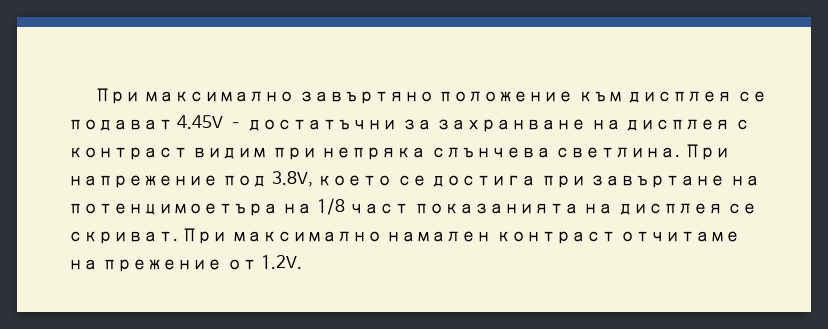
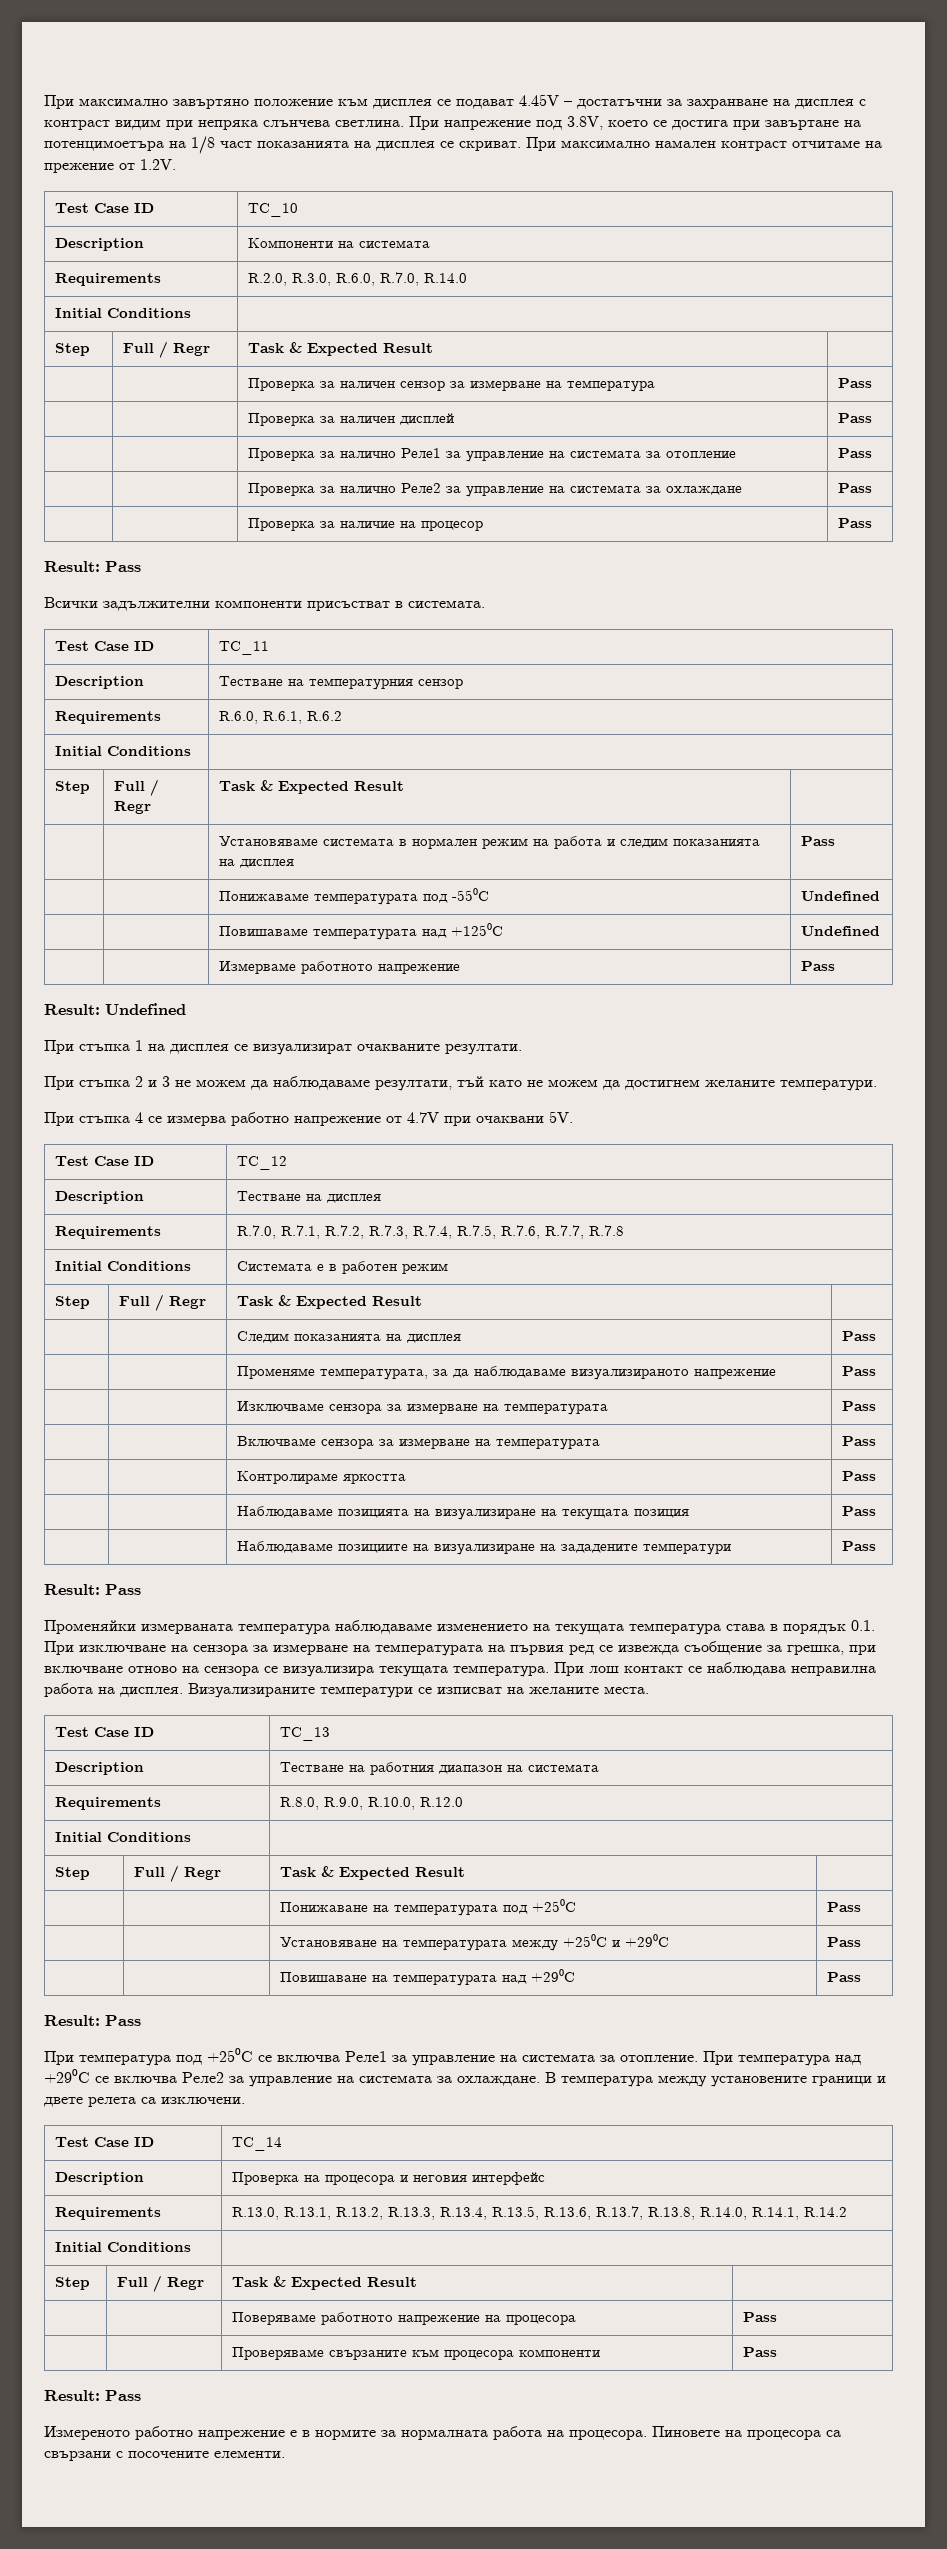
(303, 262) none -> [54,203,154,213] [247,203,298,217] [54,238,144,251] [247,238,430,248] [54,273,161,286] [247,272,467,286] [54,308,191,318] [54,343,90,356] [122,341,210,358] [247,342,433,356] [247,378,655,392] [837,378,872,388] [247,413,454,426] [837,413,872,423] [247,448,736,462] [837,448,872,458] [247,483,742,497] [837,483,872,493] [247,518,483,531] [837,518,872,528] [44,561,141,572] [44,597,485,611] [54,641,154,651] [218,641,269,655] [54,676,144,689] [218,676,463,690] [54,711,161,724] [218,711,342,724] [54,746,191,756] [54,781,90,794] [113,779,159,796] [113,801,151,814] [218,780,404,794] [218,836,760,849] [218,859,294,868] [800,836,835,846] [218,888,489,905] [800,891,880,901] [218,923,503,940] [800,926,880,936] [218,961,460,974] [800,961,835,971] [44,1003,186,1015] [44,1040,522,1055] [44,1076,877,1091] [44,1111,573,1126] [54,1156,154,1166] [236,1156,287,1170] [54,1191,144,1204] [236,1191,381,1203] [54,1226,161,1239] [236,1225,624,1239] [54,1261,191,1271] [236,1261,448,1274] [54,1296,90,1309] [118,1294,206,1311] [236,1295,422,1309] [236,1331,461,1343] [841,1331,876,1341] [236,1366,776,1380] [841,1366,876,1376] [236,1401,608,1415] [841,1401,876,1411] [236,1436,600,1450] [841,1436,876,1446] [236,1471,406,1484] [841,1471,876,1481] [236,1506,689,1520] [841,1506,876,1516] [236,1541,731,1555] [841,1541,876,1551] [44,1584,141,1595] [44,1620,875,1635] [44,1641,876,1656] [44,1662,876,1677] [44,1683,649,1698] [54,1727,154,1737] [279,1727,330,1741] [54,1762,144,1775] [279,1762,599,1775] [54,1797,161,1810] [279,1797,463,1810] [54,1832,191,1842] [54,1867,90,1880] [133,1865,221,1882] [279,1866,465,1880] [279,1899,576,1916] [826,1902,861,1912] [279,1934,669,1951] [826,1937,861,1947] [279,1969,575,1986] [826,1972,861,1982] [44,2015,141,2026] [44,2048,861,2066] [44,2069,886,2087] [44,2097,245,2107] [54,2137,154,2147] [231,2137,282,2151] [54,2172,144,2185] [231,2172,545,2185] [54,2207,161,2220] [231,2206,847,2220] [54,2242,191,2252] [54,2277,90,2290] [116,2275,204,2292] [231,2276,417,2290] [231,2312,576,2325] [742,2312,777,2322] [231,2347,600,2360] [742,2347,777,2357] [44,2390,141,2401] [44,2426,841,2440] [44,2450,285,2461] // Test Case ID | TC_10 // Description | Компоненти на системата // Requirements | R.2.0, R.3.0, R.6.0, R.7.0, R.14.0 // Initial Conditions | // Step | Full / Regr | Task & Expected Result | // | | Проверка за наличен сензор за измерване на температура | Pass // | | Проверка за наличен дисплей | Pass // | | Проверка за налично Реле1 за управление на системата за отопление | Pass // | | Проверка за налично Реле2 за управление на системата за охлаждане | Pass // | | Проверка за наличие на процесор | Pass // Result: Pass // Всички задължителни компоненти присъстват в системата. // Test Case ID | TC_11 // Description | Тестване на температурния сензор // Requirements | R.6.0, R.6.1, R.6.2 // Initial Conditions | // Step | Full / Regr | Task & Expected Result | // | | Установяваме системата в нормален режим на работа и следим показанията на дисплея | Pass // | | Понижаваме температурата под -55⁰C | Undefined // | | Повишаваме температурата над +125⁰C | Undefined // | | Измерваме работното напрежение | Pass // Result: Undefined // При стъпка 1 на дисплея се визуализират очакваните резултати. // При стъпка 2 и 3 не можем да наблюдаваме резултати, тъй като не можем да достигнем желаните температури. // При стъпка 4 се измерва работно напрежение от 4.7V при очаквани 5V. // Test Case ID | TC_12 // Description | Тестване на дисплея // Requirements | R.7.0, R.7.1, R.7.2, R.7.3, R.7.4, R.7.5, R.7.6, R.7.7, R.7.8 // Initial Conditions | Системата е в работен режим // Step | Full / Regr | Task & Expected Result | // | | Следим показанията на дисплея | Pass // | | Променяме температурата, за да наблюдаваме визуализираното напрежение | Pass // | | Изключваме сензора за измерване на температурата | Pass // | | Включваме сензора за измерване на температурата | Pass // | | Контролираме яркостта | Pass // | | Наблюдаваме позицията на визуализиране на текущата позиция | Pass // | | Наблюдаваме позициите на визуализиране на зададените температури | Pass // Result: Pass // Променяйки измерваната температура наблюдаваме изменението на текущата температура става в порядък 0.1. При изключване на сензора за измерване на температурата на първия ред се извежда съобщение за грешка, при включване отново на сензора се визуализира текущата температура. При лош контакт се наблюдава неправилна работа на дисплея. Визуализираните температури се изписват на желаните места. // Test Case ID | TC_13 // Description | Тестване на работния диапазон на системата // Requirements | R.8.0, R.9.0, R.10.0, R.12.0 // Initial Conditions | // Step | Full / Regr | Task & Expected Result | // | | Понижаване на температурата под +25⁰C | Pass // | | Установяване на температурата между +25⁰C и +29⁰C | Pass // | | Повишаване на температурата над +29⁰C | Pass // Result: Pass // При температура под +25⁰C се включва Реле1 за управление на системата за отопление. При температура над +29⁰C се включва Реле2 за управление на системата за охлаждане. В температура между установените граници и двете релета са изключени. // Test Case ID | TC_14 // Description | Проверка на процесора и неговия интерфейс // Requirements | R.13.0, R.13.1, R.13.2, R.13.3, R.13.4, R.13.5, R.13.6, R.13.7, R.13.8, R.14.0, R.14.1, R.14.2 // Initial Conditions | // Step | Full / Regr | Task & Expected Result | // | | Поверяваме работното напрежение на процесора | Pass // | | Проверяваме свързаните към процесора компоненти | Pass // Result: Pass // Измереното работно напрежение е в нормите за нормалната работа на процесора. Пиновете на процесора са свързани с посочените елементи.

